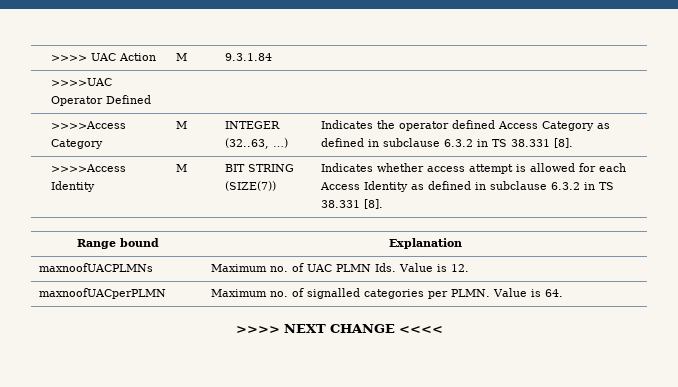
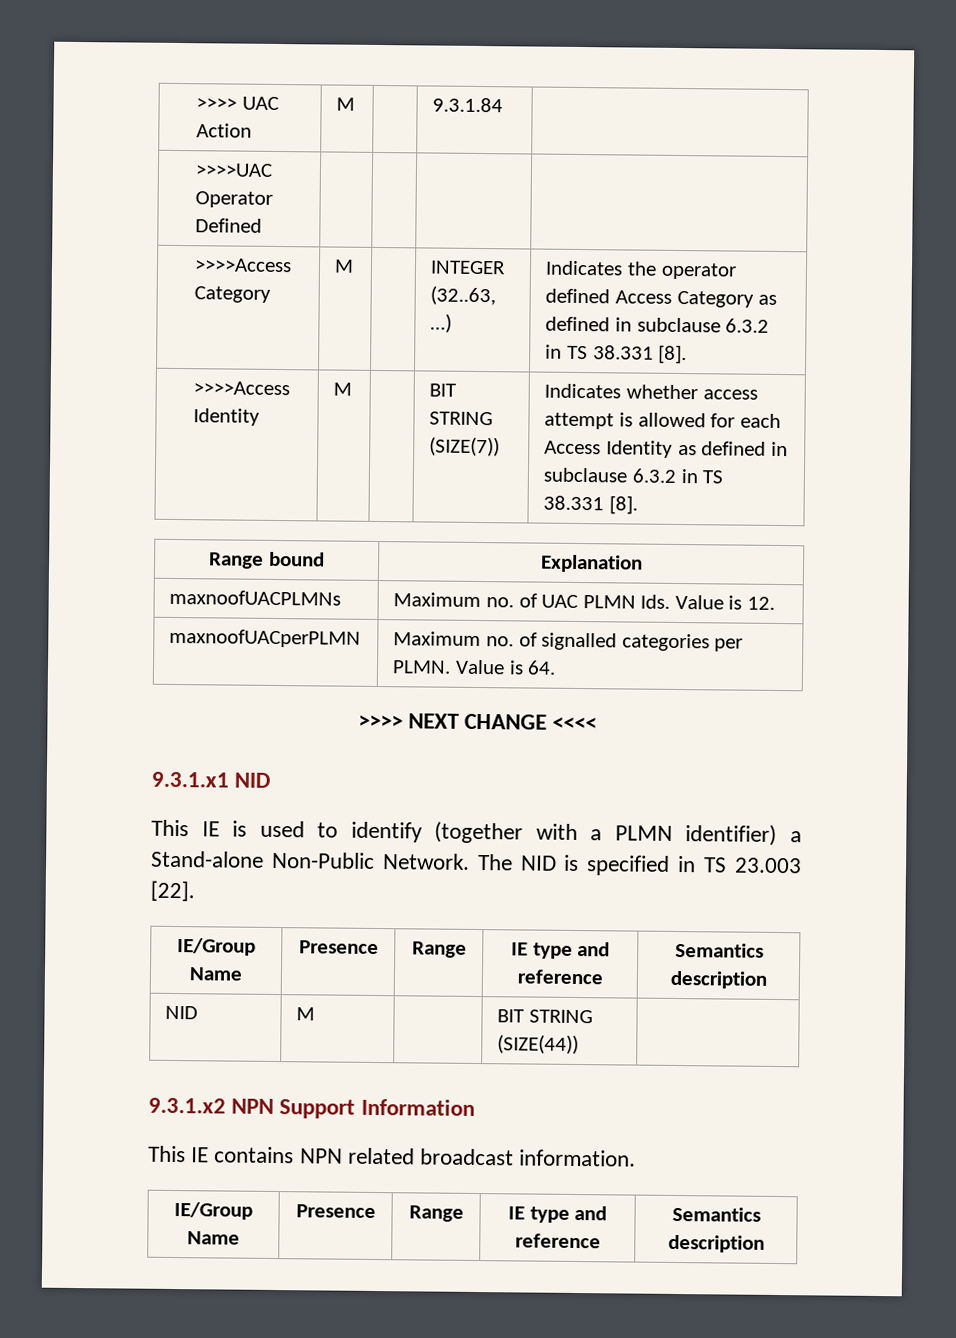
(443, 329) none -> [151,771,272,788] [151,819,802,846] [151,850,803,876] [150,880,195,902] [177,938,256,956] [189,967,243,981] [298,940,379,955] [411,941,467,958] [510,942,611,959] [516,969,604,985] [674,942,764,958] [669,970,768,989] [165,1005,199,1020] [296,1007,316,1021] [497,1009,593,1024] [497,1034,580,1055] [148,1097,475,1119] [148,1145,637,1167] [174,1202,253,1220] [187,1231,240,1245] [295,1204,376,1219] [408,1205,464,1222] [507,1205,608,1223] [514,1233,601,1249] [671,1206,761,1222] [667,1234,765,1253] // 9.3.1.x1 NID // This IE is used to identify (together with a PLMN identifier) a Stand-alone Non-Public Network. The NID is specified in TS 23.003 [22]. // IE/Group Name | Presence | Range | IE type and reference | Semantics description // NID | M | | BIT STRING (SIZE(44)) | // 9.3.1.x2 NPN Support Information // This IE contains NPN related broadcast information. // IE/Group Name | Presence | Range | IE type and reference | Semantics description

